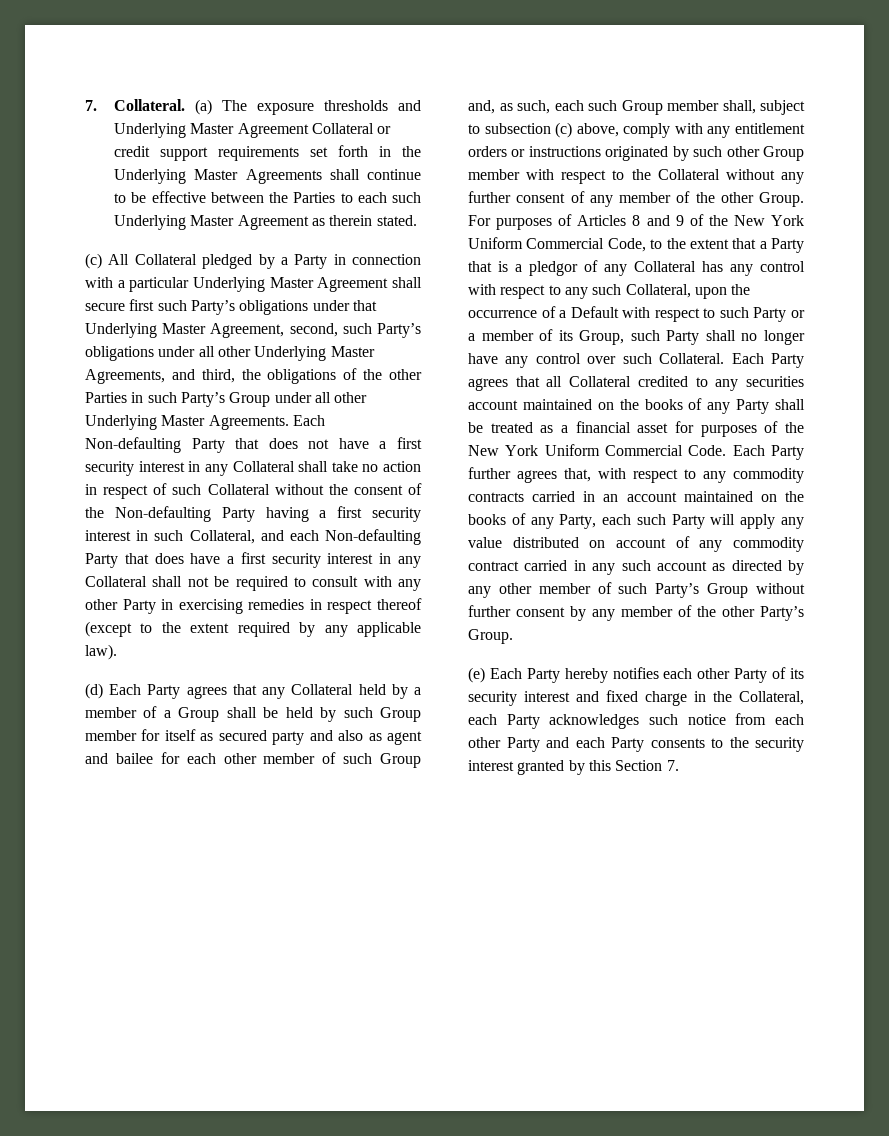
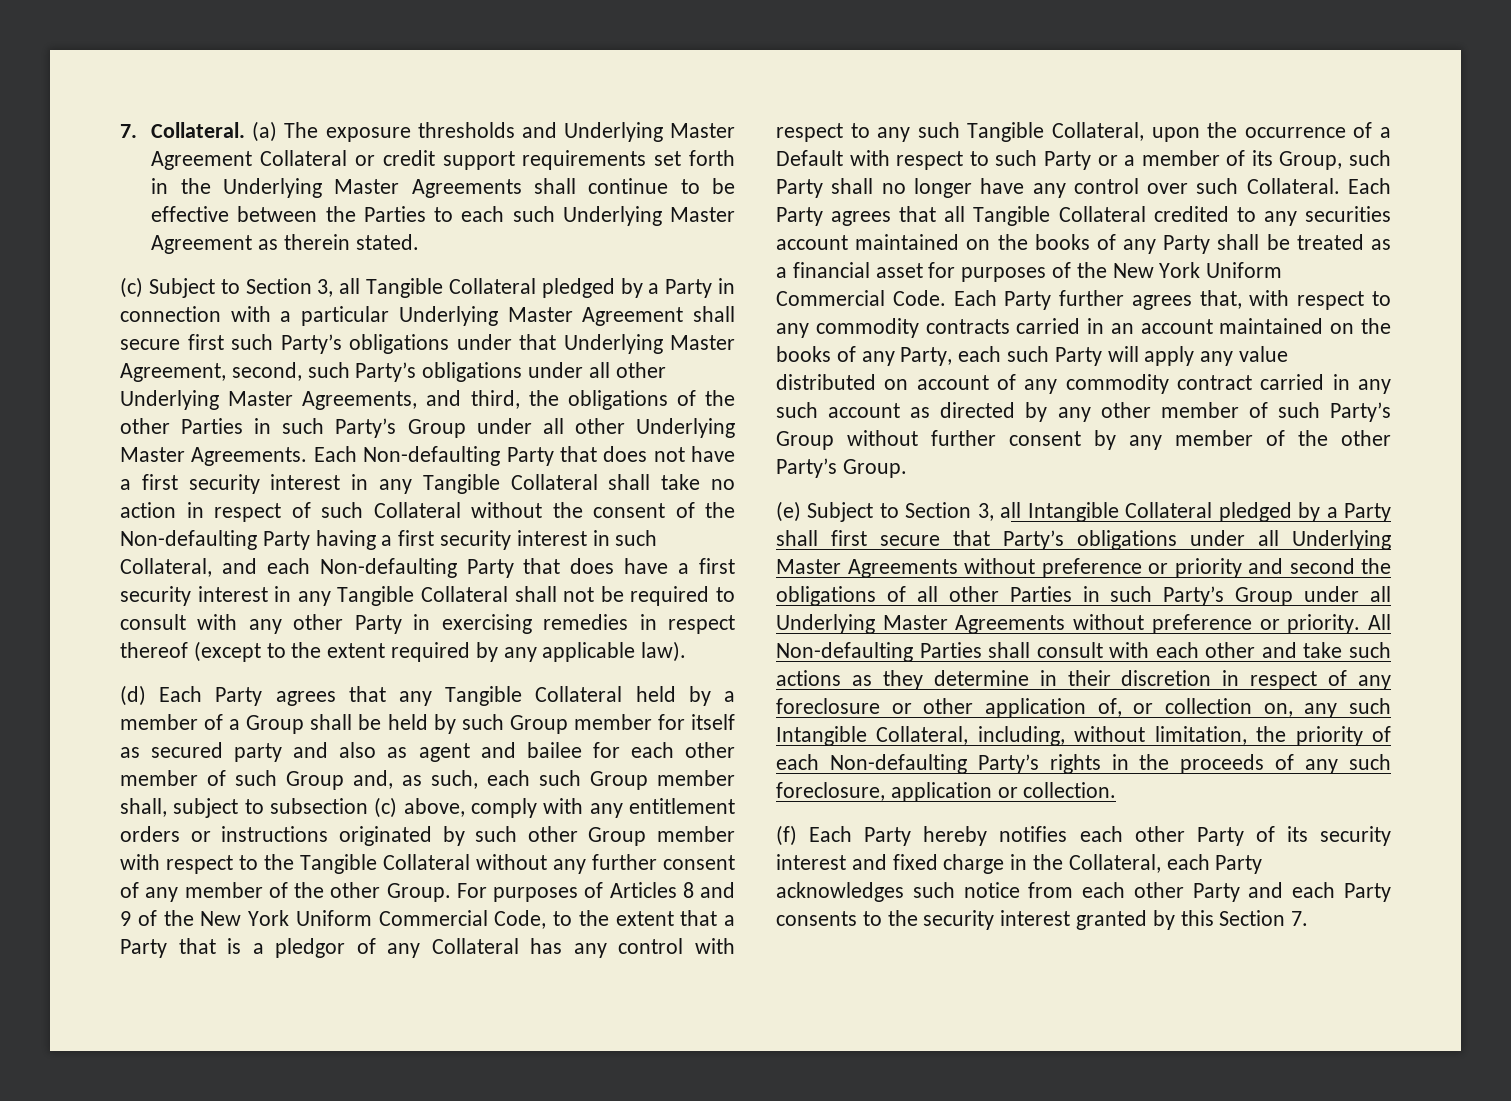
[108,254,130,265] All -> [148,278,443,298] Subject to Section 3, all Tangible
(228, 470) none -> [422,474,500,494] Tangible
(421, 562) none -> [337,586,415,606] Tangible
(286, 693) none -> [445,686,523,706] Tangible
(651, 174) none -> [300,854,377,874] Tangible
(622, 289) none -> [967,122,1045,142] Tangible
(563, 381) none -> [973,206,1051,226] Tangible
(485, 675) none -> [807,502,1391,522] [776,530,1391,550] [776,558,1391,578] [776,586,1391,606] [776,614,1391,634] [776,642,1391,662] [776,670,1391,690] [776,698,1391,718] [776,726,1391,746] [776,754,1392,774] [776,782,1117,802] [776,825,797,846] Subject to Section 3, all Intangible Collateral pledged by a Party shall first secure that Party’s obligations under all Underlying Master Agreements without preference or priority and second the obligations of all other Parties in such Party’s Group under all Underlying Master Agreements without preference or priority. All Non-defaulting Parties shall consult with each other and take such actions as they determine in their discretion in respect of any foreclosure or other application of, or collection on, any such Intangible Collateral, including, without limitation, the priority of each Non-defaulting Party’s rights in the proceeds of any such foreclosure, application or collection. // (f)

